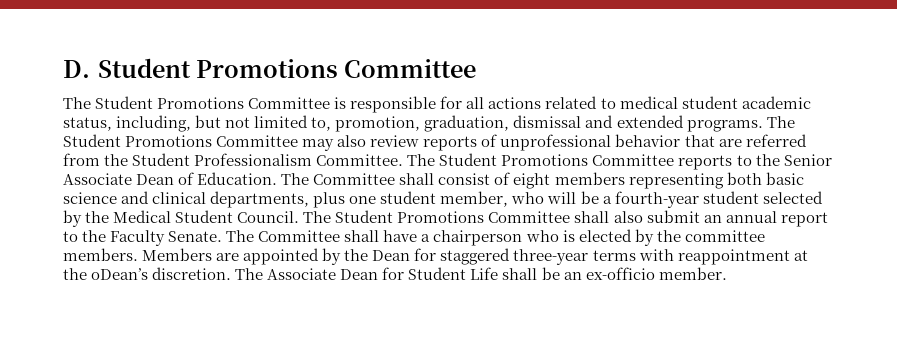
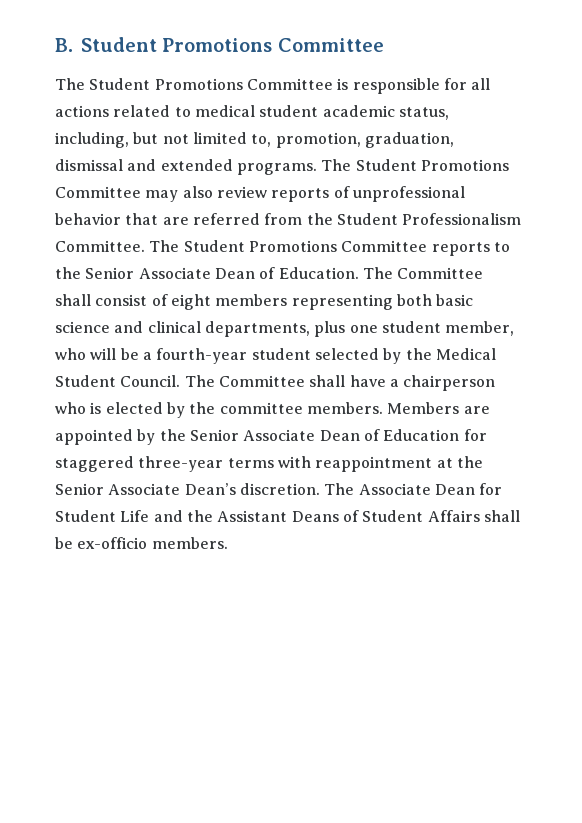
[63,60,90,78] D. -> [55,38,73,52] B.
[335,210,828,227] [63,230,255,246] Student Promotions Committee shall also submit an annual report to the Faculty Senate. The -> (215, 381) none
[372,250,411,261] Dean -> [189,429,460,441] Senior Associate Dean of Education
[91,268,149,280] oDean’s -> [55,483,236,495] Senior Associate Dean’s
[502,267,727,280] shall be an ex-officio member. -> [153,510,520,522] [55,537,228,549] and the Assistant Deans of Student Affairs shall be ex-officio members.

